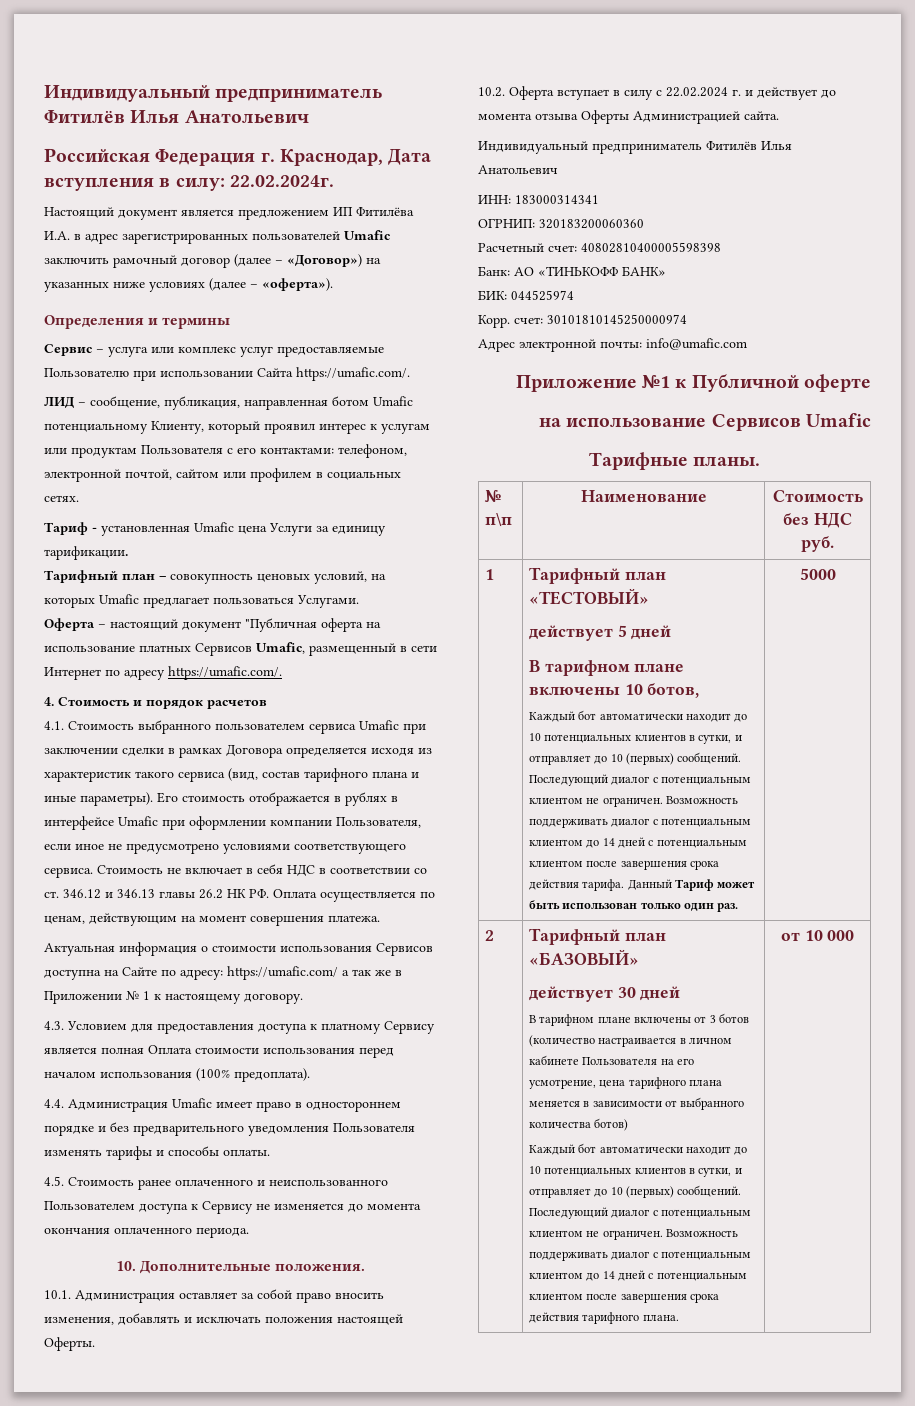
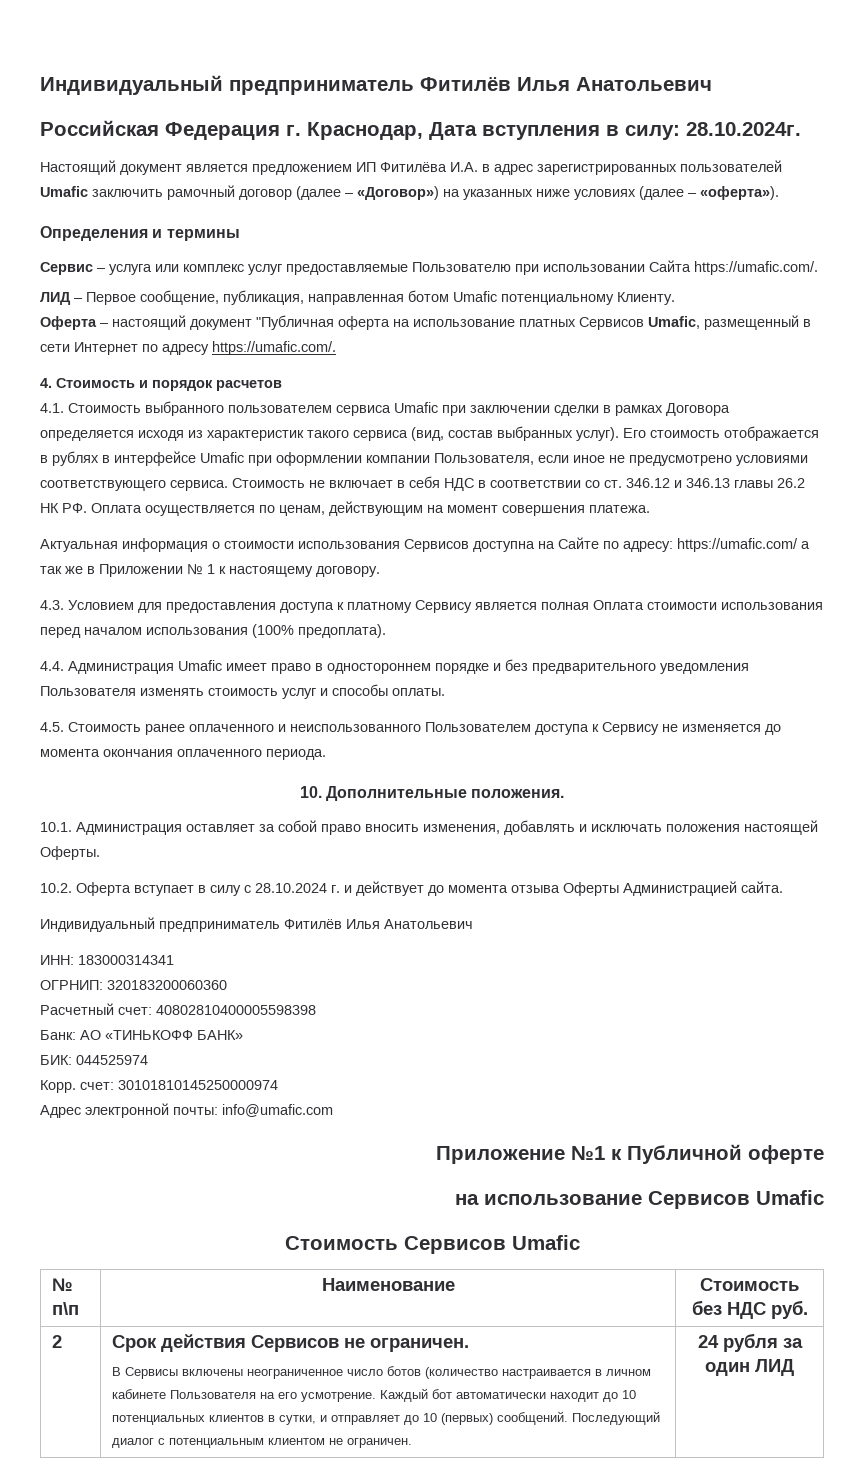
[229,175,334,187] 22.02.2024г. -> [686,122,801,136] 28.10.2024г.
(86, 404) none -> [86,292,136,305] Первое
[151,421,430,434] [44,444,407,458] [44,468,401,482] [44,495,79,502] [44,522,386,536] [44,546,128,560] [44,570,386,584] [44,594,359,608] Клиенту, который проявил интерес к услугам или продуктам Пользователя с его контактами: телефоном, электронной почтой, сайтом или профилем в социальных сетях. // Тариф - установленная Umafic цена Услуги за единицу тарификации. // Тарифный план – совокупность ценовых условий, на которых Umafic предлагает пользоваться Услугами. -> [617,292,675,305] Клиенту.
[304,768,419,782] [44,792,153,806] тарифного плана и иные параметры). -> [497,426,619,441] выбранных услуг).
[106,1146,152,1160] тарифы -> [208,688,316,699] стоимость услуг
[666,87,728,97] 22.02.2024 -> [255,883,327,893] 28.10.2024
[588,452,761,470] Тарифные планы. -> [284,1235,580,1254] Стоимость Сервисов Umafic
[484,569,494,580] [528,567,666,584] [528,588,649,605] [528,625,672,641] [528,660,685,676] [528,683,700,698] 1 | Тарифный план «ТЕСТОВЫЙ» // действует 5 дней // В тарифном плане включены 10 ботов, // -> [51,1335,62,1348] [111,1334,469,1352] [111,1366,651,1379] [111,1389,376,1402] 2 | Срок действия Сервисов не ограничен. // В Сервисы включены неограниченное число ботов (количество настраивается в личном кабинете Пользователя на его усмотрение.
[665,796,738,804] [528,818,751,828] [528,837,747,848] [528,860,719,870] [528,879,756,891] [528,900,739,912] [799,568,836,580] [484,930,494,941] [528,928,666,945] [528,949,639,965] [528,986,681,1002] [528,1013,750,1026] [528,1035,732,1047] [528,1055,694,1065] [528,1077,722,1089] [528,1097,745,1110] [528,1118,629,1131] [528,1143,748,1155] [528,1166,742,1177] [528,1185,742,1198] [528,1207,751,1219] [528,1229,738,1240] [528,1251,751,1261] [528,1270,747,1281] [528,1293,719,1303] [528,1312,679,1324] [780,930,855,941] Возможность поддерживать диалог с потенциальным клиентом до 14 дней с потенциальным клиентом после завершения срока действия тарифа. Данный Тариф может быть использован только один раз. | 5000 // 2 | Тарифный план «БАЗОВЫЙ» // действует 30 дней // В тарифном плане включены от 3 ботов (количество настраивается в личном кабинете Пользователя на его усмотрение, цена тарифного плана меняется в зависимости от выбранного количества ботов) // Каждый бот автоматически находит до 10 потенциальных клиентов в сутки, и отправляет до 10 (первых) сообщений. Последующий диалог с потенциальным клиентом не ограничен. Возможность поддерживать диалог с потенциальным клиентом до 14 дней с потенциальным клиентом после завершения срока действия тарифного плана. | от 10 000 -> [697,1333,803,1352] [705,1359,794,1376] | 24 рубля за один ЛИД

